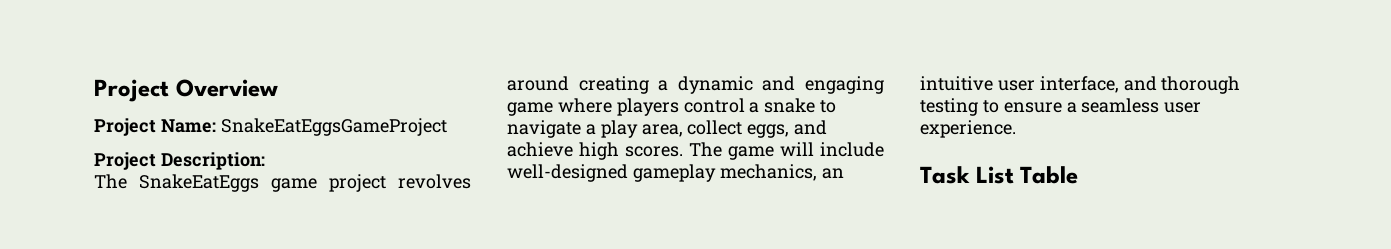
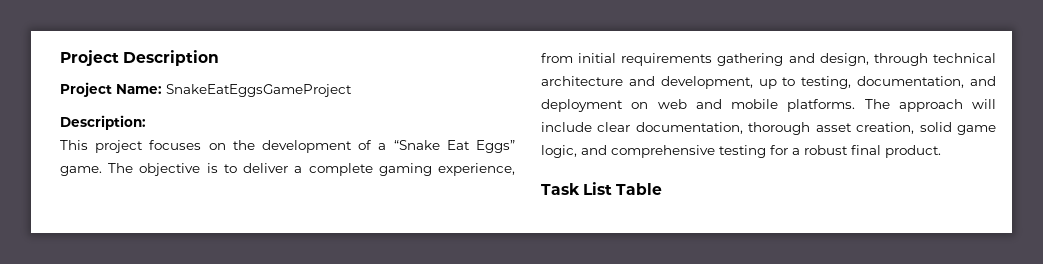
[94,79,278,102] Project Overview -> [60,50,220,66] Project Description
[94,152,156,170] Project -> (352, 90) none
[94,174,471,192] [507,76,884,94] [507,98,837,116] [507,120,828,138] [507,142,884,160] [507,164,844,182] [920,76,1241,94] [920,98,1202,116] [920,120,1016,138] The SnakeEatEggs game project revolves around creating a dynamic and engaging game where players control a snake to navigate a play area, collect eggs, and achieve high scores. The game will include well-designed gameplay mechanics, an intuitive user interface, and thorough testing to ensure a seamless user experience. -> [60,140,515,153] [60,163,515,176] [541,53,996,66] [541,76,996,89] [541,99,996,112] [541,122,996,135] [541,145,941,158] This project focuses on the development of a “Snake Eat Eggs” game. The objective is to deliver a complete gaming experience, from initial requirements gathering and design, through technical architecture and development, up to testing, documentation, and deployment on web and mobile platforms. The approach will include clear documentation, thorough asset creation, solid game logic, and comprehensive testing for a robust final product.

